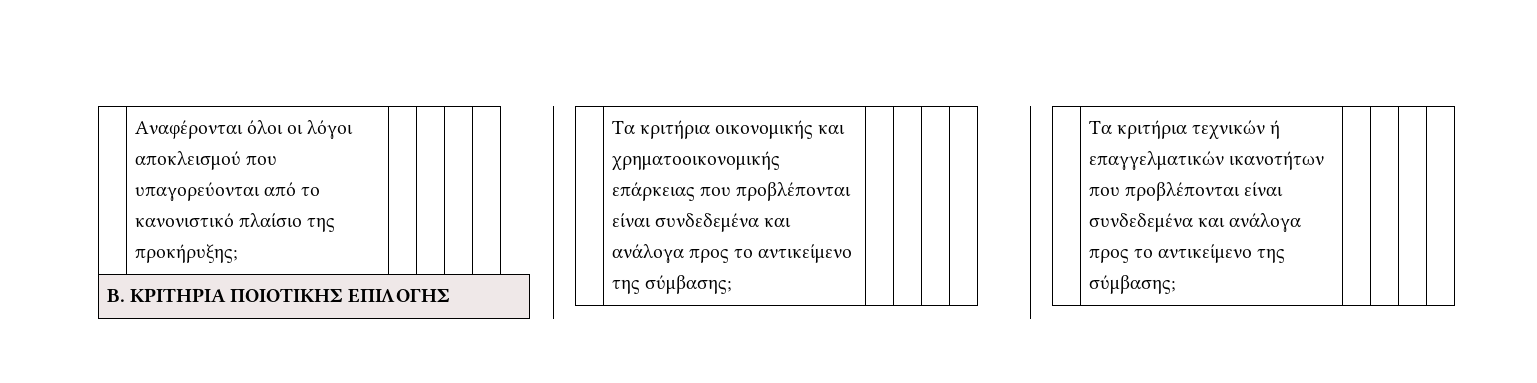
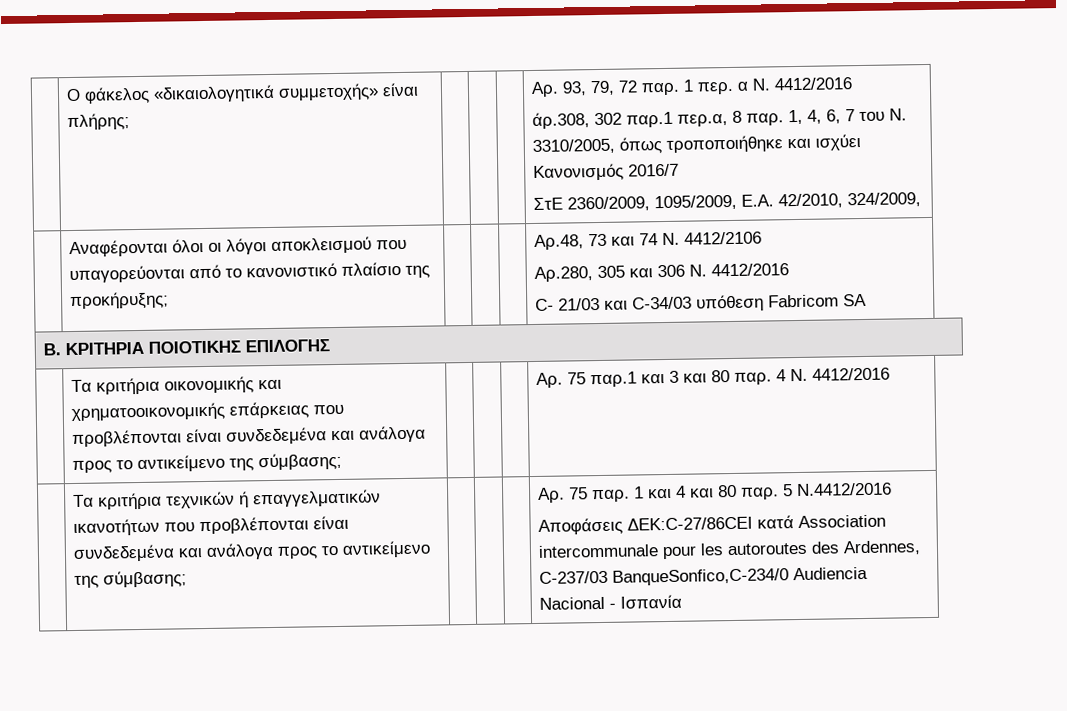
(134, 129) none -> [65,82,419,104] [66,113,130,131] [530,77,852,98] [531,108,907,130] [531,134,861,155] [532,163,679,181] [532,192,921,212] | Ο φάκελος «δικαιολογητικά συμμετοχής» είναι πλήρης; | | | | Αρ. 93, 79, 72 παρ. 1 περ. α Ν. 4412/2016 // άρ.308, 302 παρ.1 περ.α, 8 παρ. 1, 4, 6, 7 του Ν. 3310/2005, όπως τροποποιήθηκε και ισχύει Κανονισμός 2016/7 // ΣτΕ 2360/2009, 1095/2009, Ε.Α. 42/2010, 324/2009, //
(238, 253) none -> [533,231,762,250] [533,263,789,282] [534,293,867,312] Αρ.48, 73 και 74 Ν. 4412/2106 // Αρ.280, 305 και 306 Ν. 4412/2016 // C- 21/03 και C-34/03 υπόθεση Fabricom SA
(732, 284) none -> [535,367,890,388] Aρ. 75 παρ.1 και 3 και 80 παρ. 4 Ν. 4412/2016
(1176, 284) none -> [537,482,892,503] [537,514,886,535] [537,540,921,560] [538,566,868,586] [538,594,682,610] Aρ. 75 παρ. 1 και 4 και 80 παρ. 5 Ν.4412/2016 // Αποφάσεις ΔΕΚ:C-27/86CEI κατά Association intercommunale pour les autoroutes des Ardennes, C-237/03 BanqueSonfico,C-234/0 Audiencia Nacional - Ισπανία

